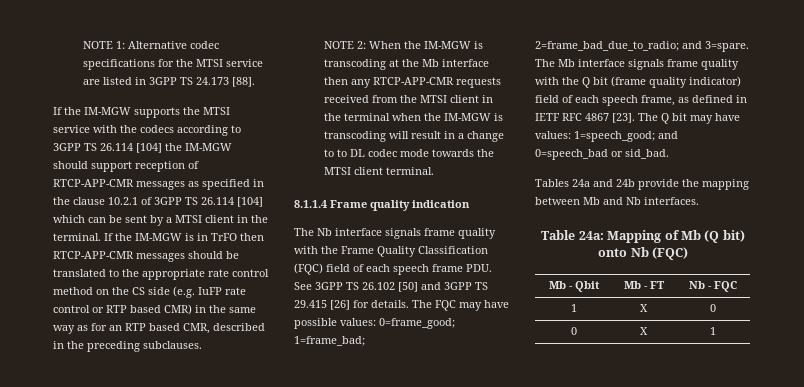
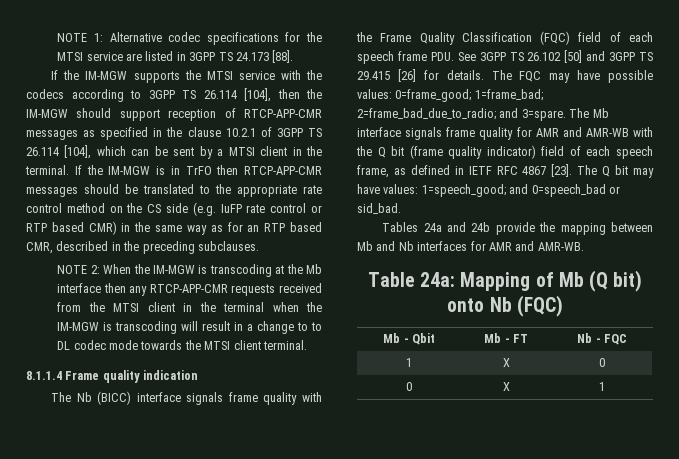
[136,143,162,153] [104] -> [244,88,300,102] [104], then
[237,197,263,207] [104] -> [64,145,92,159] [104],
(332, 232) none -> [97,391,132,405] (BICC)
(739, 64) none -> [516,127,629,137] for AMR and AMR-WB
[644,197,699,205] interfaces. -> [417,241,584,251] interfaces for AMR and AMR-WB.

